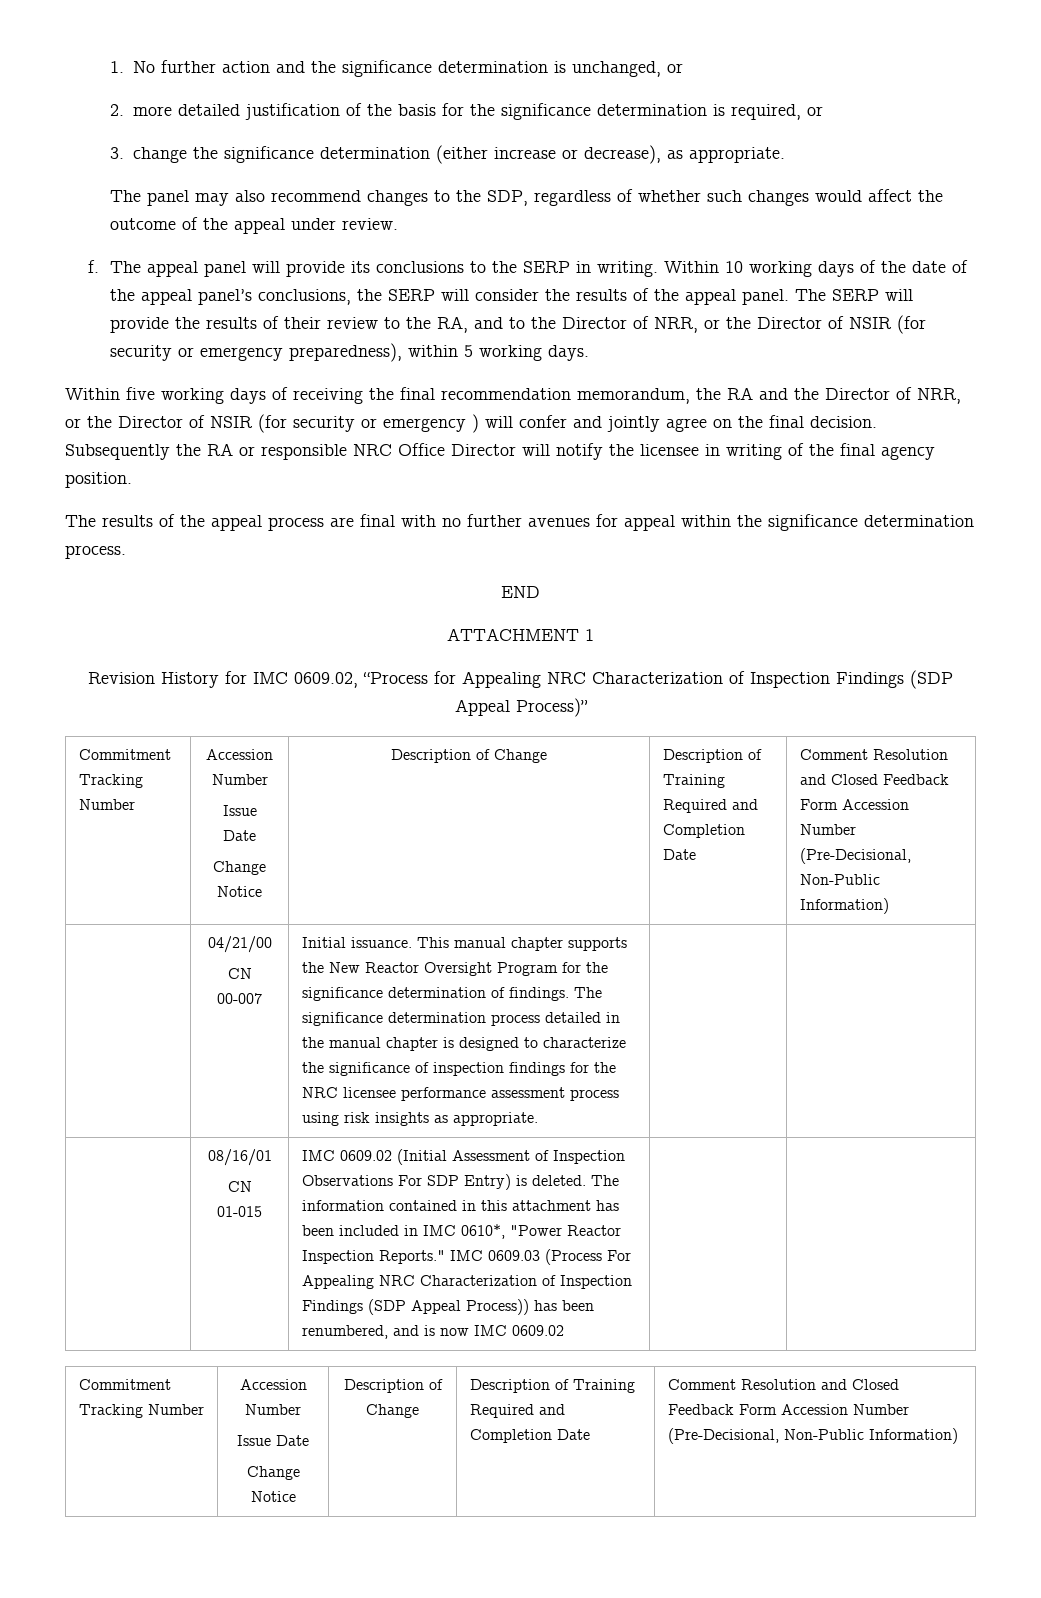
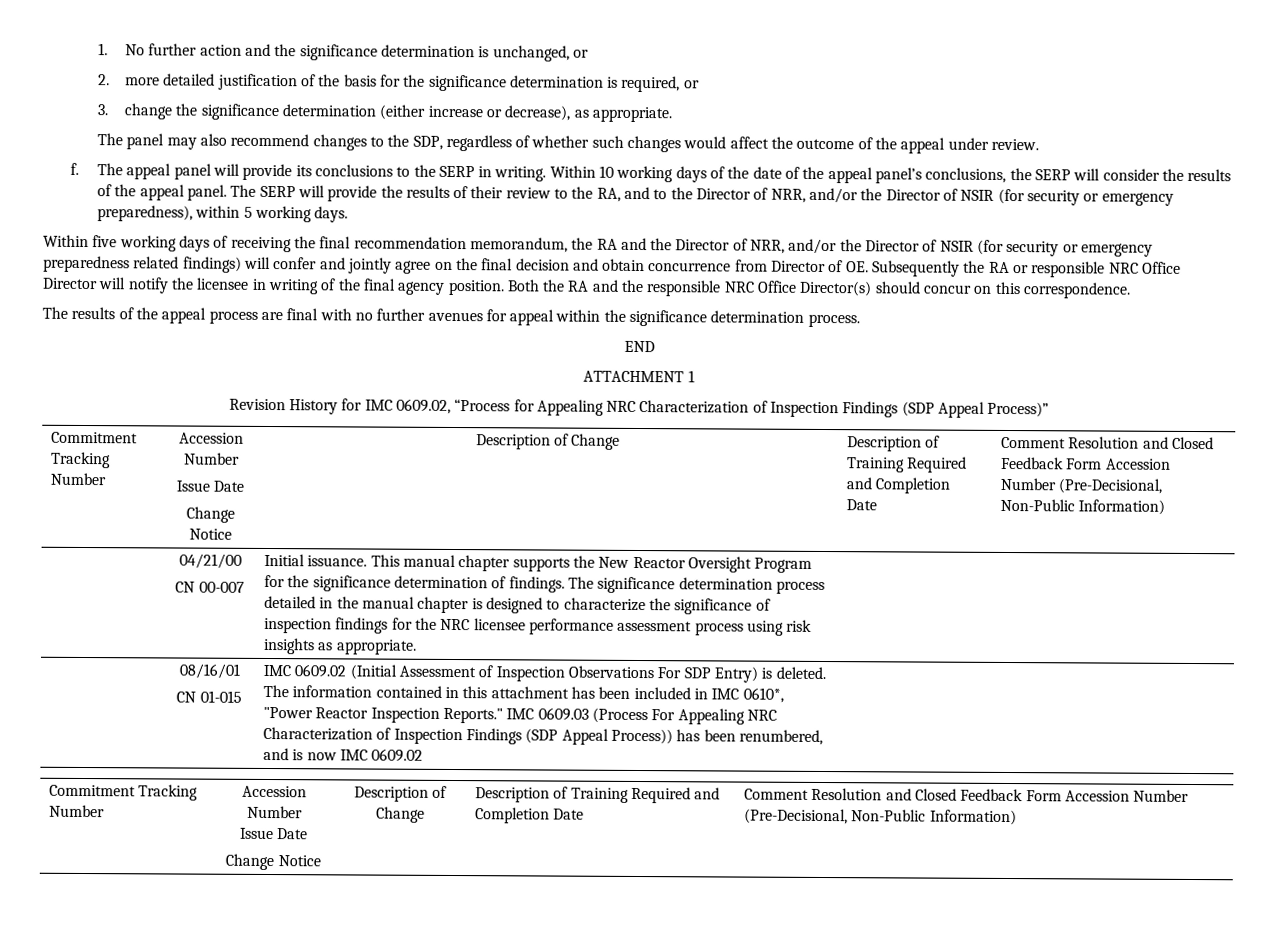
[704,319,721,329] or -> [809,187,859,204] and/or
[65,414,479,433] or the Director of NSIR (for security or emergency ) -> [788,238,1154,257] [43,255,242,273] and/or the Director of NSIR (for security or emergency preparedness related findings)
[810,416,877,428] decision. -> [515,258,869,273] decision and obtain concurrence from Director of OE.
(132, 480) none -> [506,279,1132,299] Both the RA and the responsible NRC Office Director(s) should concur on this correspondence.

